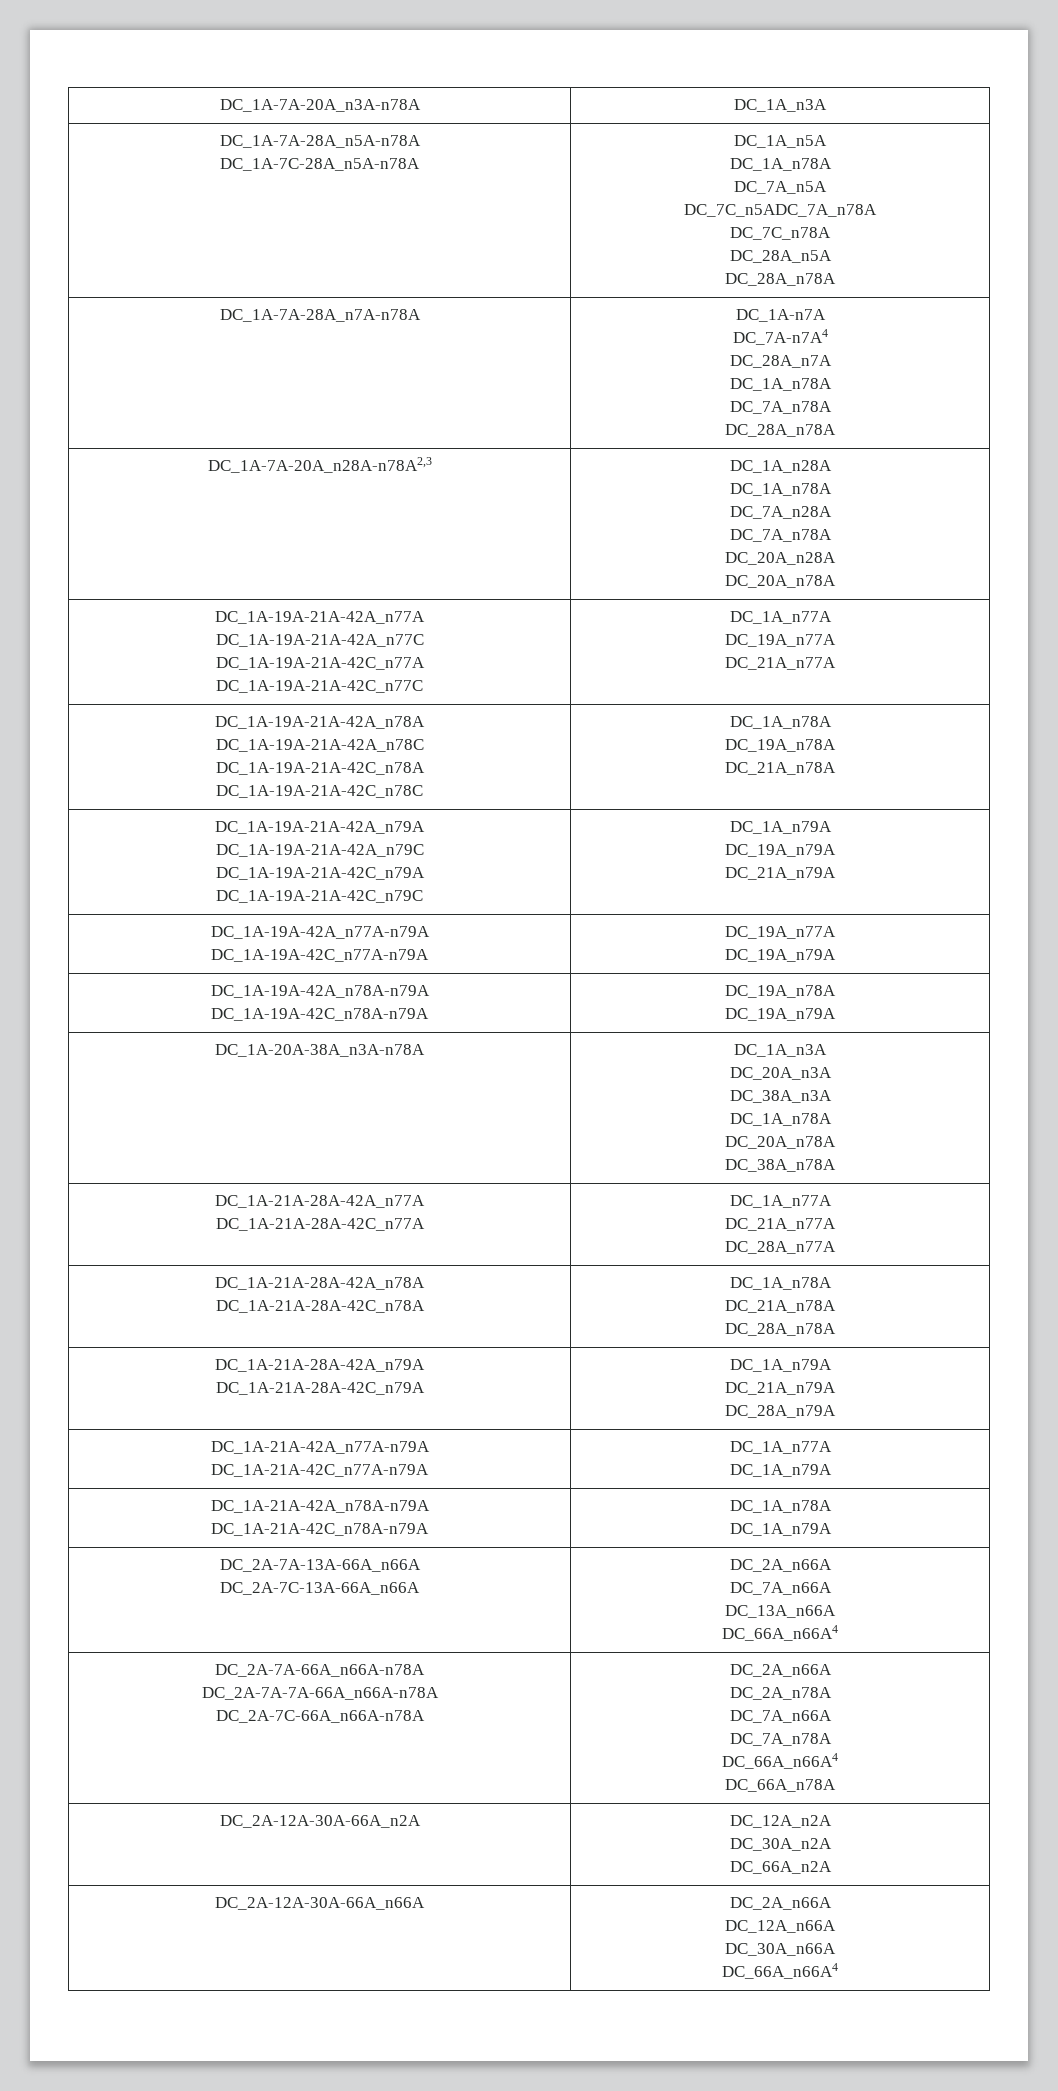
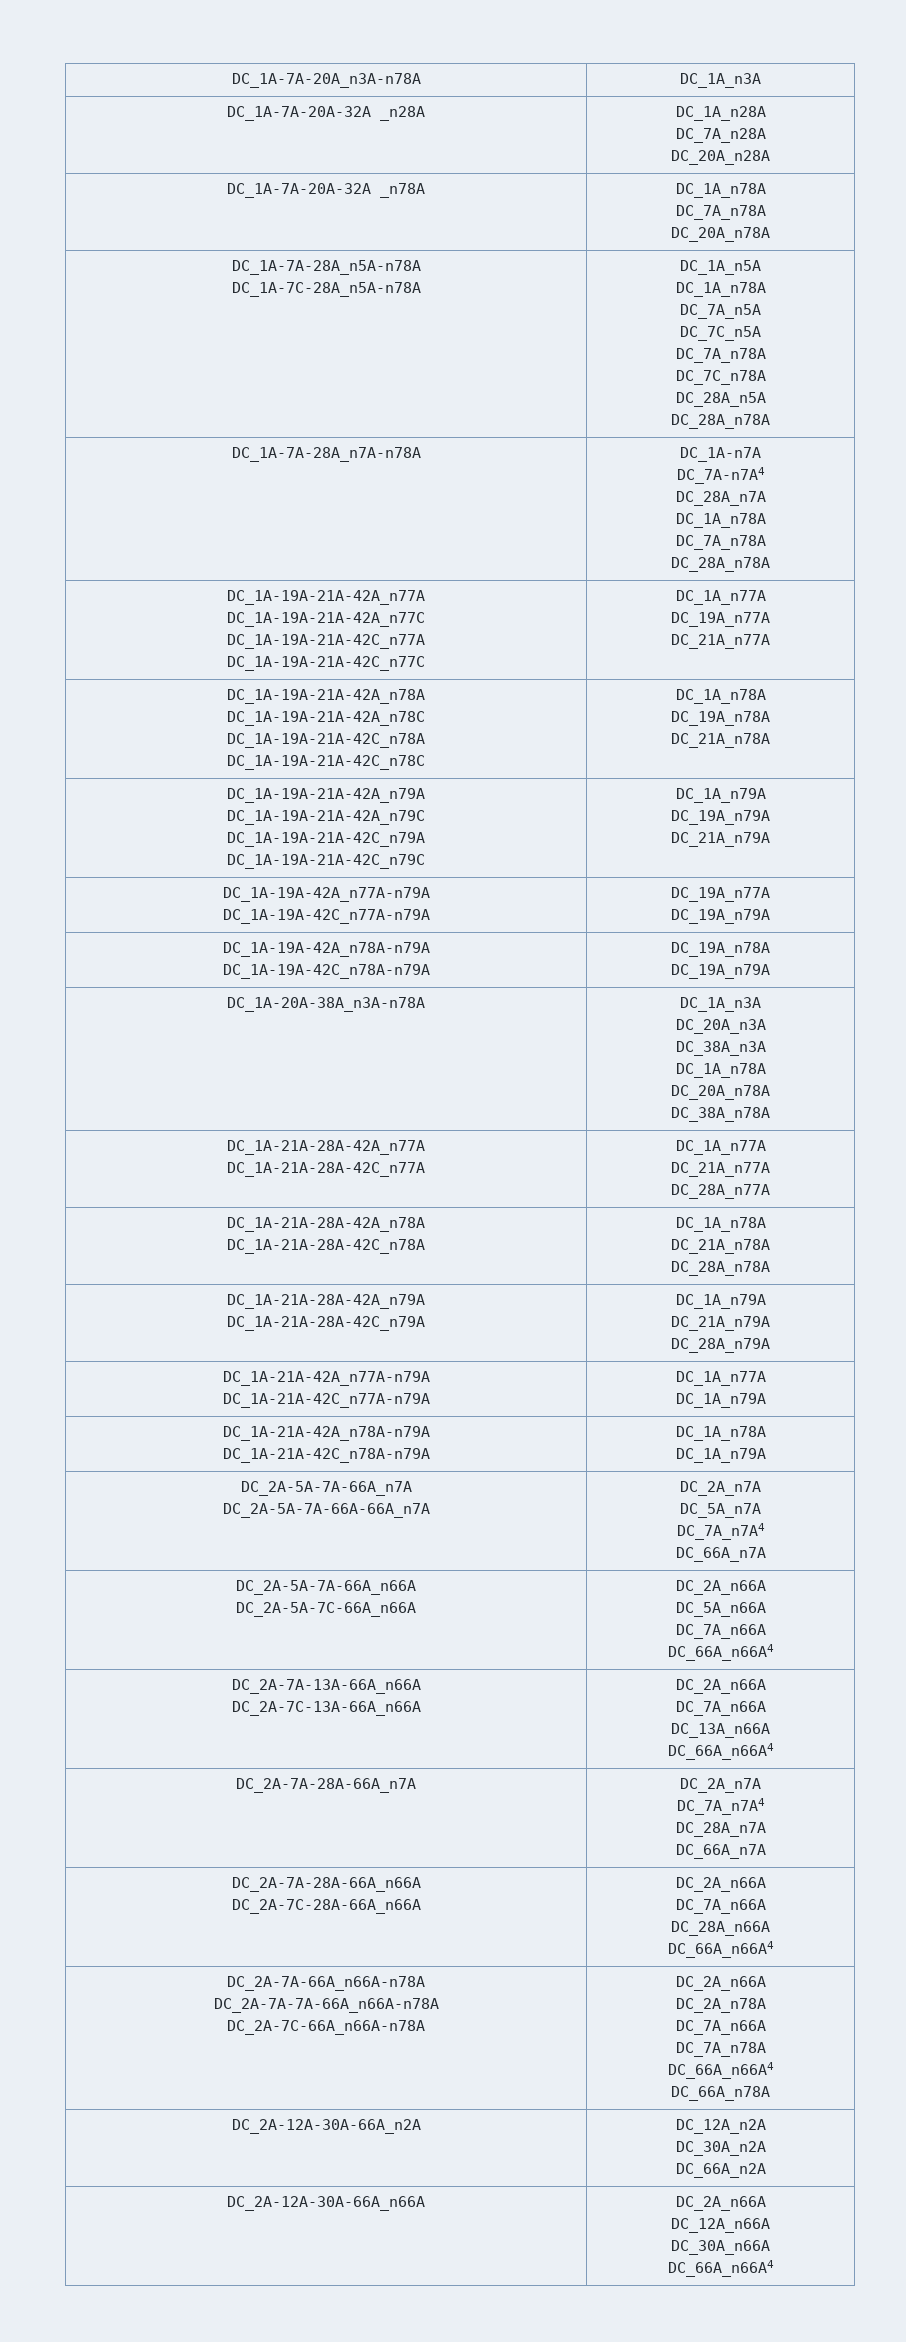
(827, 105) none -> [227,106,425,121] [675,106,766,121] [675,128,766,143] [671,150,770,165] [227,183,425,198] [675,183,766,198] [675,205,766,220] [671,227,770,242] // DC_1A-7A-20A-32A _n28A | DC_1A_n28A // DC_7A_n28A // DC_20A_n28A // DC_1A-7A-20A-32A _n78A | DC_1A_n78A // DC_7A_n78A // DC_20A_n78A
[684,204,877,217] DC_7C_n5ADC_7A_n78A -> [680,326,761,341] [675,348,766,363] DC_7C_n5A // DC_7A_n78A
[207,457,432,473] [729,460,832,473] [729,483,832,496] [729,506,832,519] [729,529,832,542] [725,552,836,565] [725,575,836,588] // DC_1A-7A-20A_n28A-n78A2,3 | DC_1A_n28A // DC_1A_n78A // DC_7A_n28A // DC_7A_n78A // DC_20A_n28A // DC_20A_n78A -> (770, 564) none
(832, 1529) none -> [240,1481,412,1496] [222,1503,430,1518] [680,1481,761,1496] [680,1503,761,1518] [676,1523,765,1540] [675,1547,766,1562] [236,1580,416,1595] [236,1602,416,1617] [675,1580,766,1595] [675,1602,766,1617] [675,1624,766,1639] [667,1644,774,1661] // DC_2A-5A-7A-66A_n7A // DC_2A-5A-7A-66A-66A_n7A | DC_2A_n7A // DC_5A_n7A // DC_7A_n7A4 // DC_66A_n7A // DC_2A-5A-7A-66A_n66A // DC_2A-5A-7C-66A_n66A | DC_2A_n66A // DC_5A_n66A // DC_7A_n66A // DC_66A_n66A4
(838, 1633) none -> [236,1778,416,1793] [680,1778,761,1793] [676,1798,765,1815] [675,1822,766,1837] [675,1844,766,1859] [231,1877,421,1892] [231,1899,421,1914] [675,1877,766,1892] [675,1899,766,1914] [671,1921,770,1936] [667,1941,774,1958] // DC_2A-7A-28A-66A_n7A | DC_2A_n7A // DC_7A_n7A4 // DC_28A_n7A // DC_66A_n7A // DC_2A-7A-28A-66A_n66A // DC_2A-7C-28A-66A_n66A | DC_2A_n66A // DC_7A_n66A // DC_28A_n66A // DC_66A_n66A4

